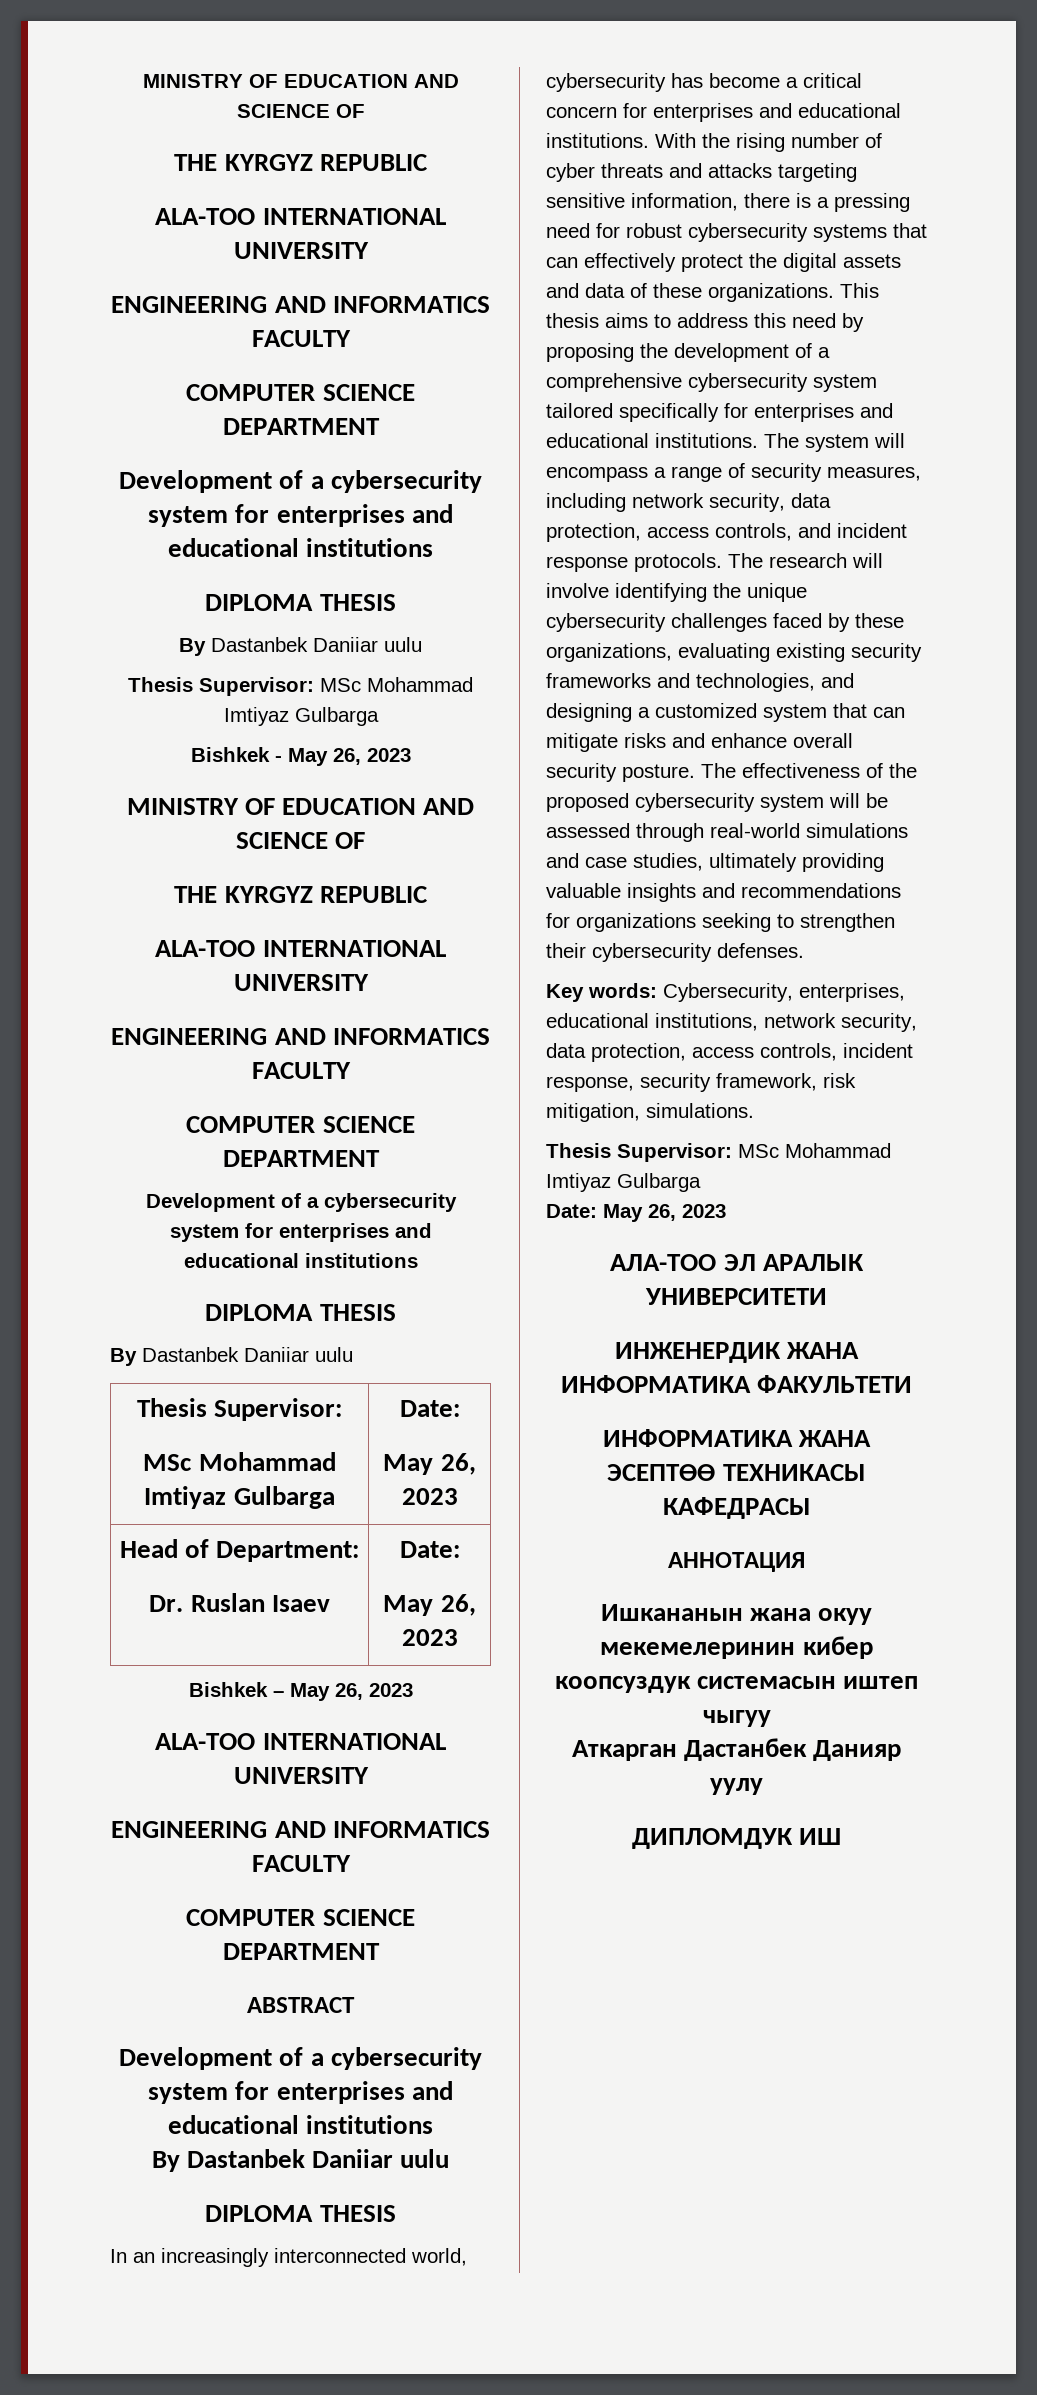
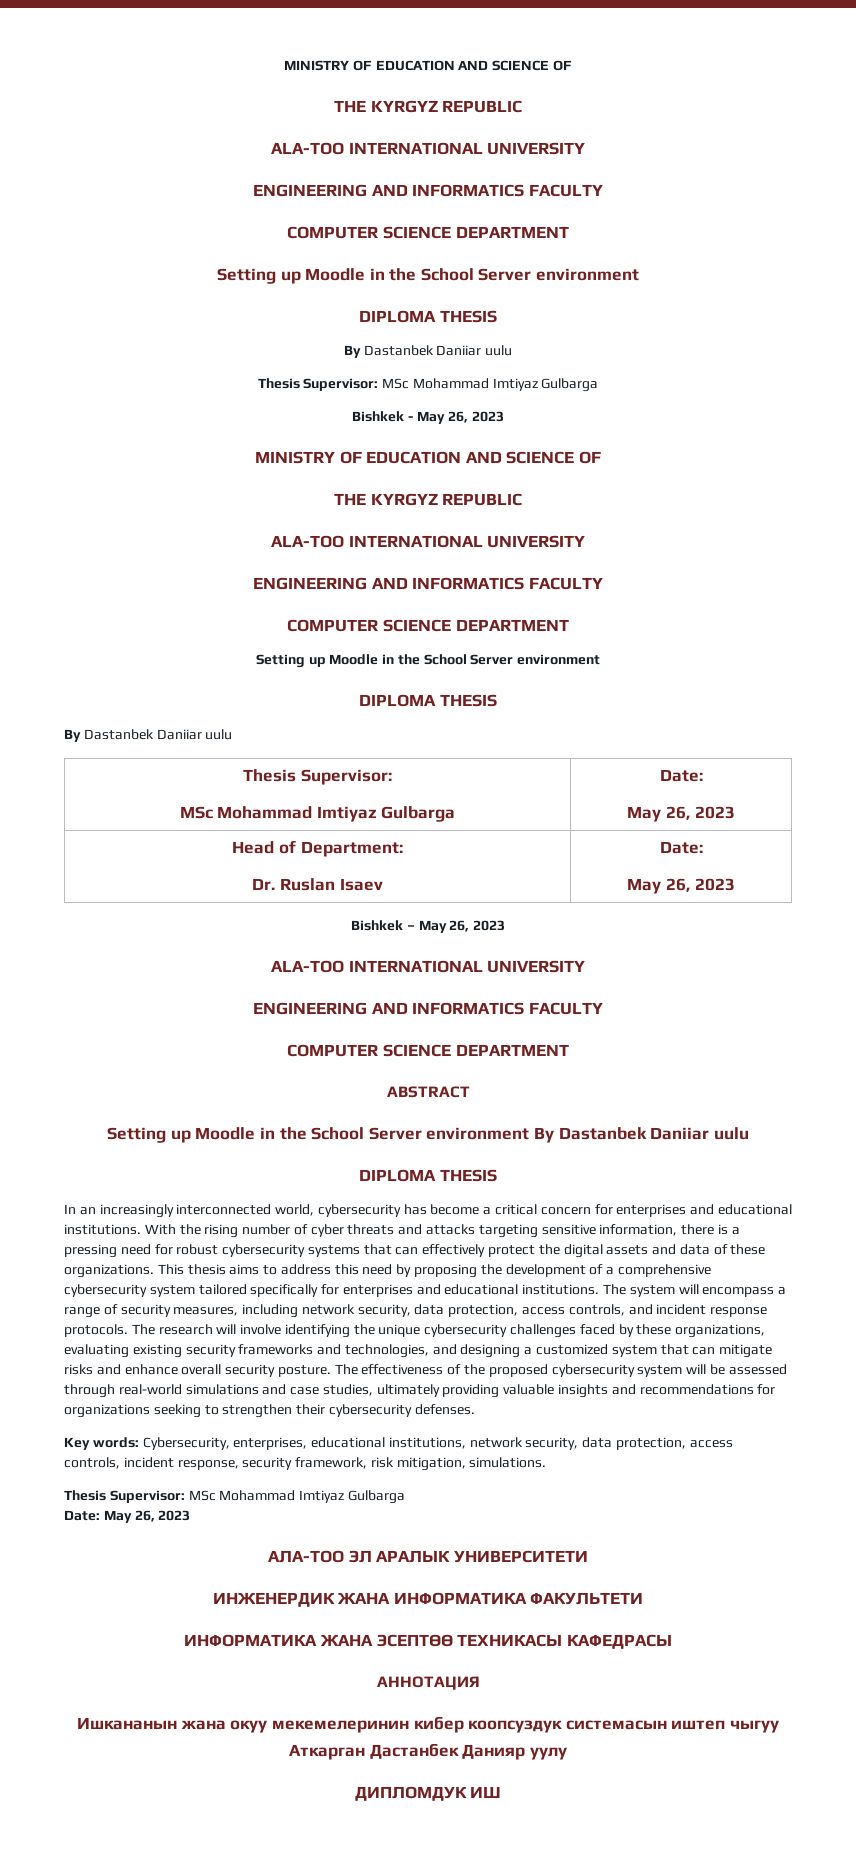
[119,470,482,493] [148,504,453,527] [167,538,434,557] Development of a cybersecurity system for enterprises and educational institutions -> [216,268,640,284] Setting up Moodle in the School Server environment
[145,1193,457,1212] [169,1223,432,1242] [183,1253,418,1268] Development of a cybersecurity system for enterprises and educational institutions -> [255,654,601,668] Setting up Moodle in the School Server environment
[119,2047,482,2070] [148,2081,453,2104] [167,2115,434,2134] Development of a cybersecurity system for enterprises and educational institutions // -> [107,1127,530,1143] Setting up Moodle in the School Server environment

